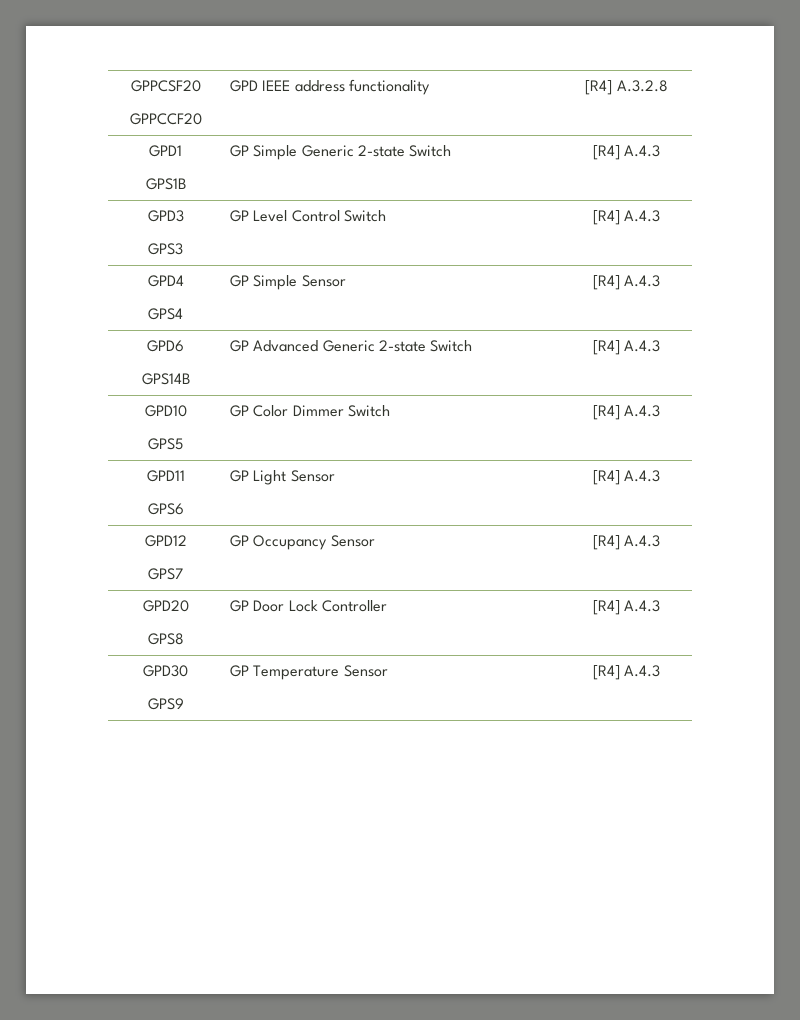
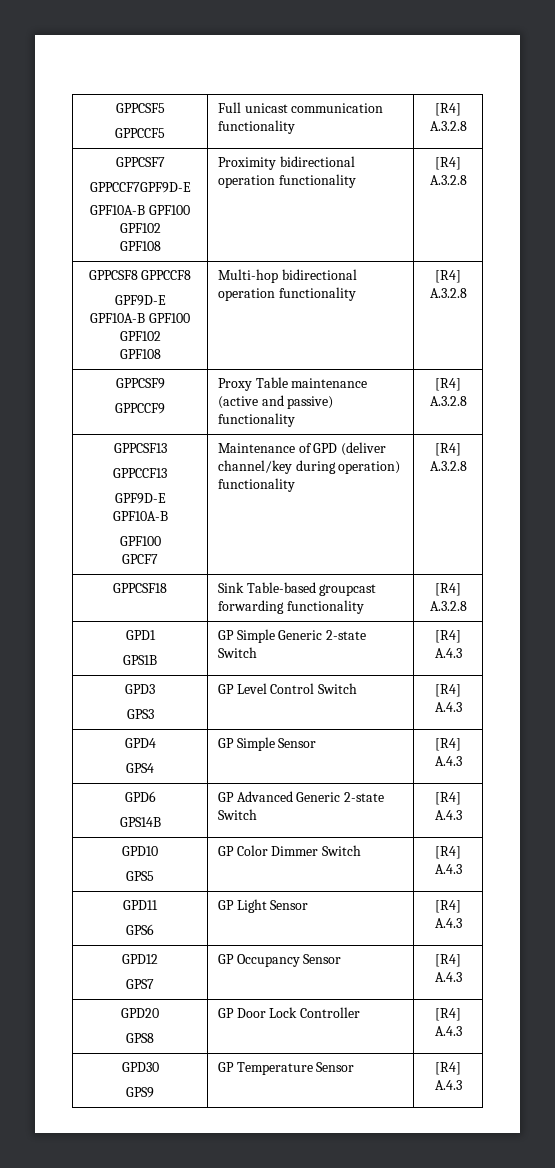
[130,80,201,92] [129,113,202,125] [230,80,345,92] GPPCSF20 // GPPCCF20 | GPD IEEE address -> [115,103,165,113] [115,128,165,138] [217,102,384,113] [217,120,295,134] [435,103,461,116] [429,121,467,131] [115,157,165,167] [89,182,191,193] [90,205,190,215] [119,223,161,233] [119,241,161,251] [217,156,355,170] [217,174,356,188] [435,157,461,170] [429,175,467,185] [88,270,192,280] [114,295,166,306] [90,313,190,323] [119,331,161,341] [119,349,161,359] [217,269,357,283] [217,287,356,301] [435,270,461,283] [429,288,467,298] [115,378,165,389] [115,403,165,414] [217,377,368,391] [217,395,334,409] [217,413,295,427] [435,378,461,391] [429,396,467,406] [113,443,167,453] [113,468,167,478] [114,493,166,504] [112,511,168,521] [119,536,161,546] [122,554,158,564] [217,442,387,456] [217,460,401,474] [217,478,295,492] [435,443,461,456] [429,461,467,471] [113,583,167,593] [217,582,377,596] [217,600,284,614] GPPCSF5 // GPPCCF5 | Full unicast communication functionality | [R4] A.3.2.8 // GPPCSF7 // GPPCCF7GPF9D-E // GPF10A-B GPF100 GPF102 // GPF108 | Proximity bidirectional operation functionality | [R4] A.3.2.8 // GPPCSF8 GPPCCF8 // GPF9D-E // GPF10A-B GPF100 GPF102 // GPF108 | Multi-hop bidirectional operation functionality | [R4] A.3.2.8 // GPPCSF9 // GPPCCF9 | Proxy Table maintenance (active and passive) functionality | [R4] A.3.2.8 // GPPCSF13 // GPPCCF13 // GPF9D-E // GPF10A-B // GPF100 // GPCF7 | Maintenance of GPD (deliver channel/key during operation) functionality | [R4] A.3.2.8 // GPPCSF18 | Sink Table-based groupcast forwarding

